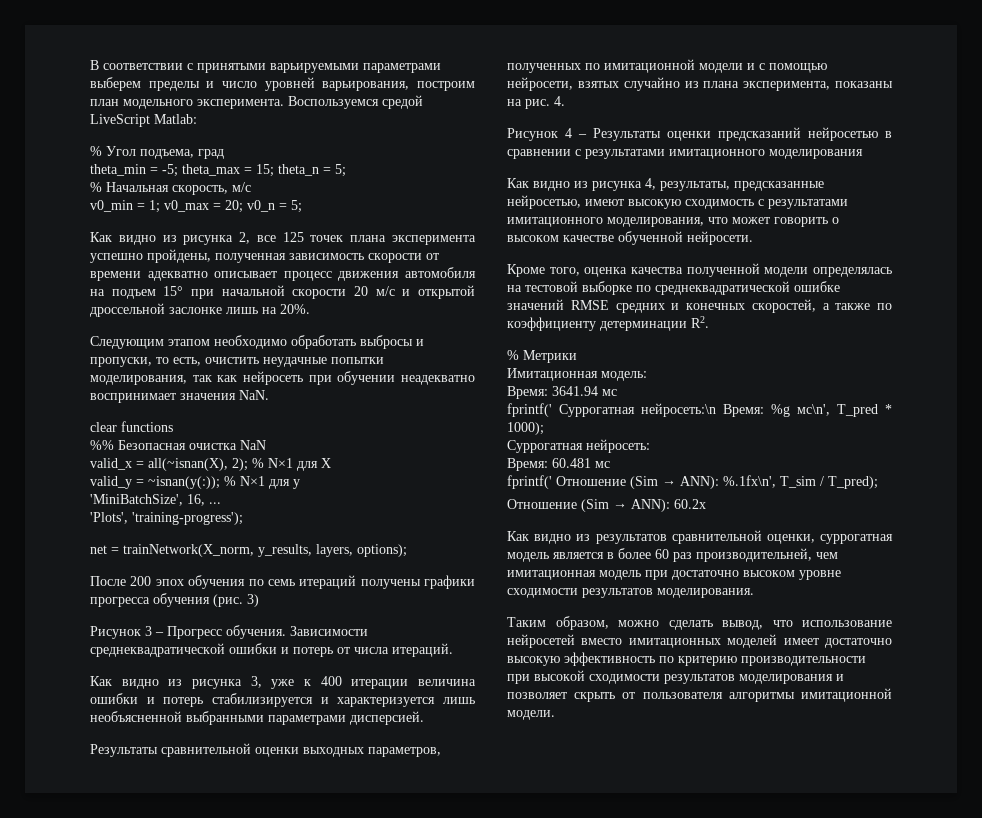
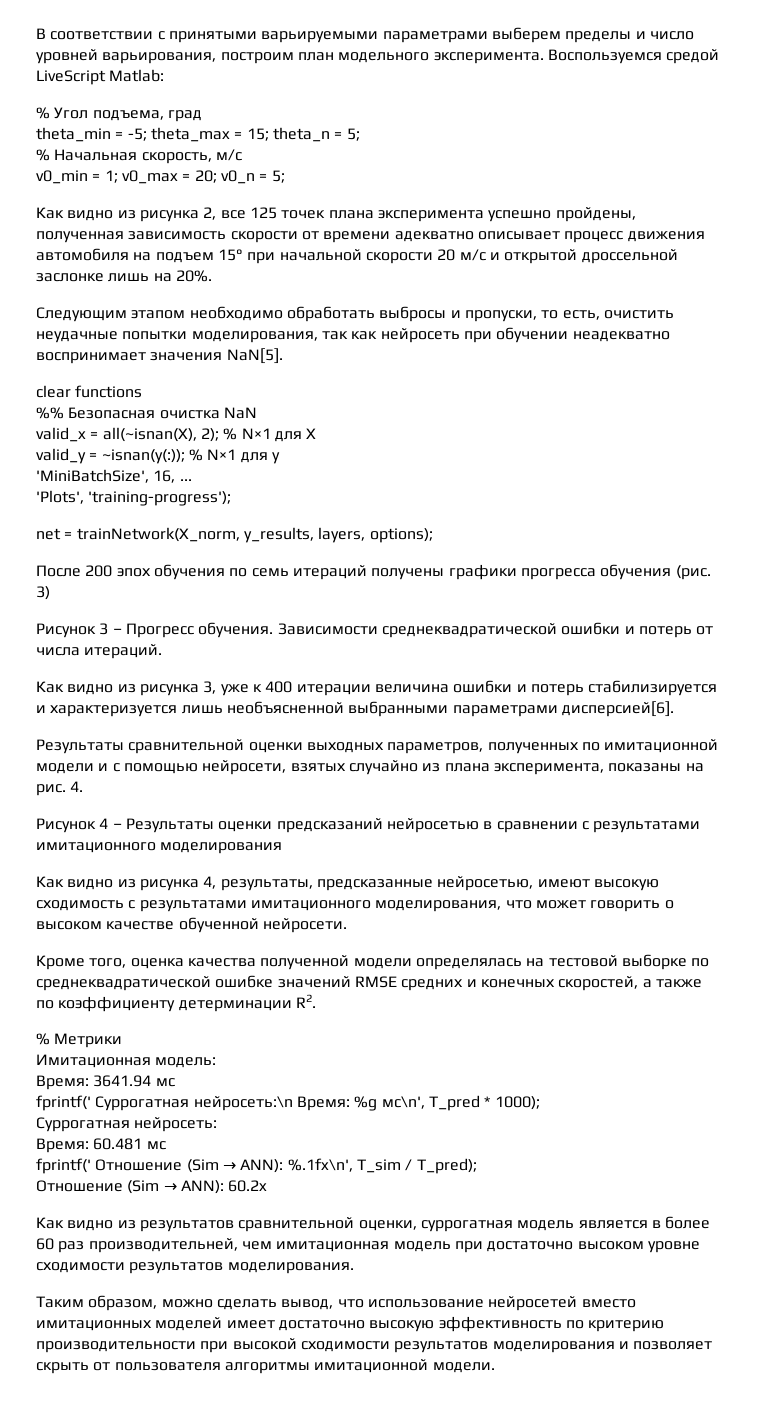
[239,390,269,400] NaN. -> [226,348,283,364] NaN[5].
[350,711,424,725] дисперсией. -> [561,701,674,717] дисперсией[6].

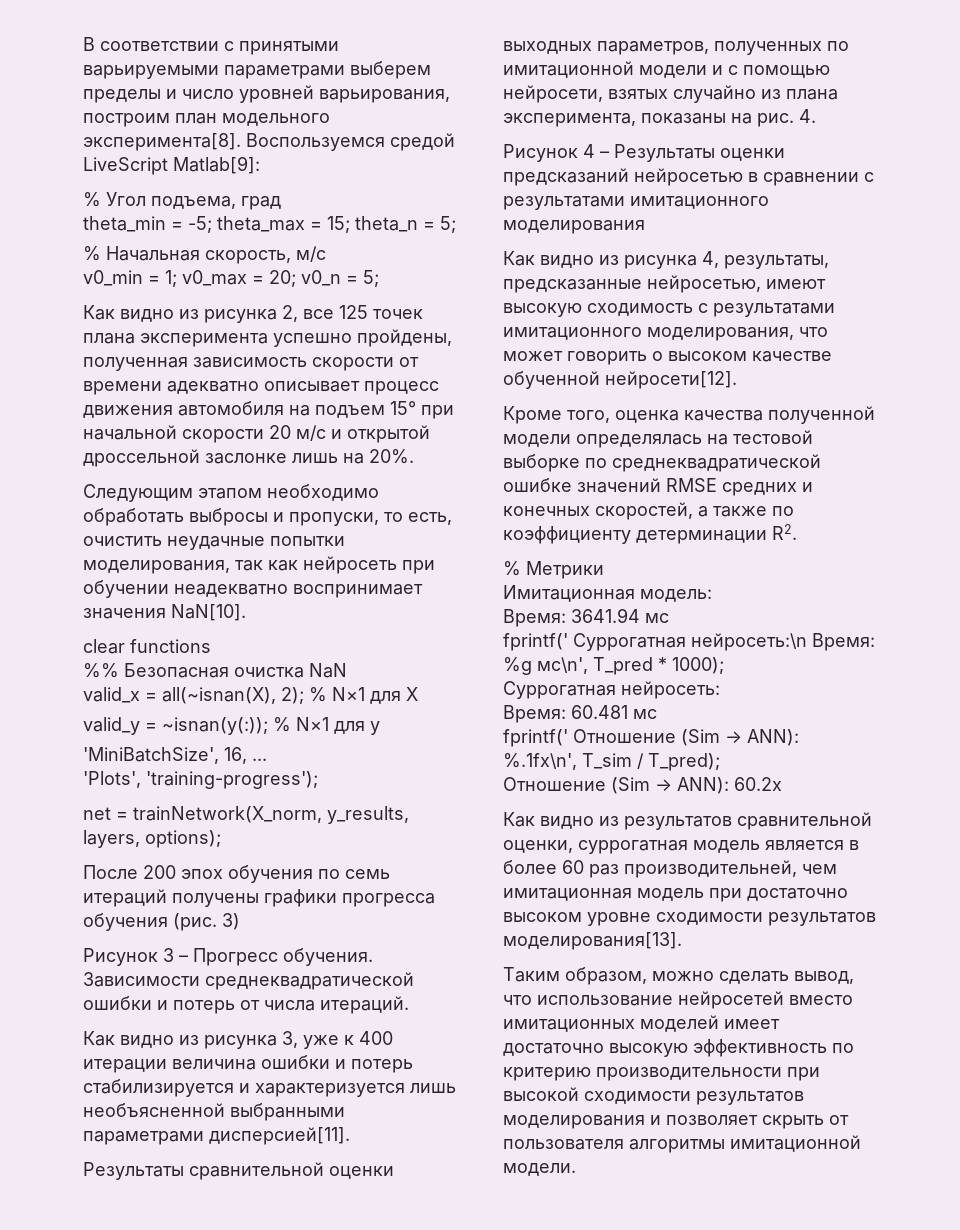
[433,52,544,64] эксперимента. -> [83,133,241,151] эксперимента[8].
[109,69,165,82] Matlab: -> [173,156,260,174] Matlab[9]:
[226,348,283,364] NaN[5]. -> [171,604,246,621] NaN[10].
[561,701,674,717] дисперсией[6]. -> [209,1127,350,1145] дисперсией[11].
[262,918,347,933] нейросети. -> [605,371,737,389] нейросети[12].
[227,1262,354,1274] моделирования. -> [503,932,682,950] моделирования[13].

